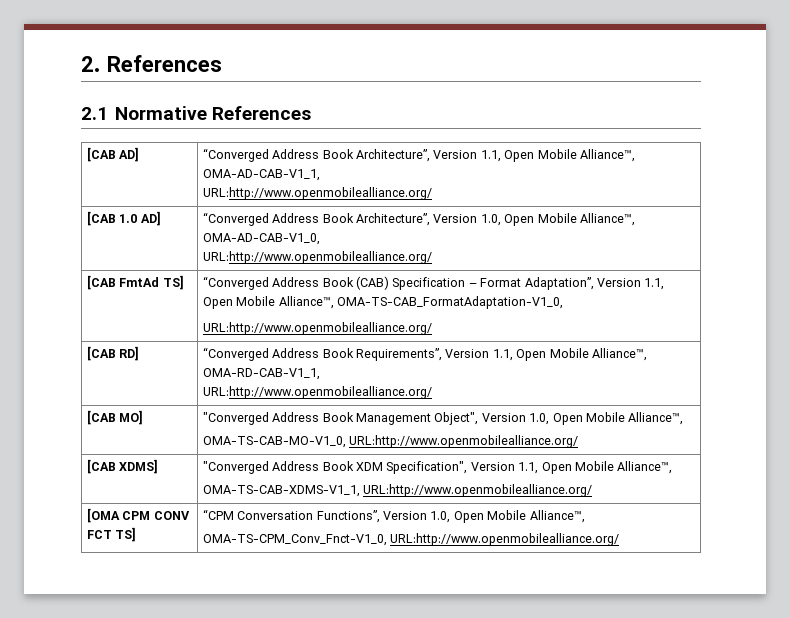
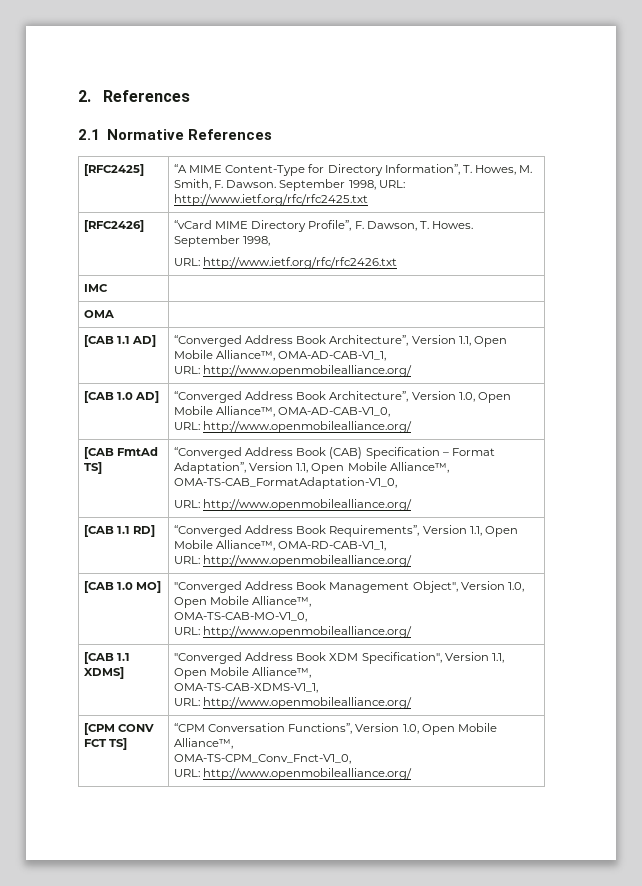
[86,147,116,162] // [CAB -> [84,164,145,176] [174,164,532,176] [174,179,405,191] [174,194,369,206] [84,220,145,232] [174,220,473,232] [174,235,271,247] [174,257,398,269] [84,284,109,292] [84,310,115,318] [84,335,131,347] // [RFC2425] | “A MIME Content-Type for Directory Information”, T. Howes, M. Smith, F. Dawson. September 1998, URL: http://www.ietf.org/rfc/rfc2425.txt // [RFC2426] | “vCard MIME Directory Profile”, F. Dawson, T. Howes. September 1998, // URL: http://www.ietf.org/rfc/rfc2426.txt // IMC | // OMA | // [CAB 1.1
[202,187,432,200] URL:http://www.openmobilealliance.org/ -> [174,365,413,377] URL: http://www.openmobilealliance.org/
[202,251,432,264] URL:http://www.openmobilealliance.org/ -> [174,421,413,433] URL: http://www.openmobilealliance.org/
[202,322,432,335] [86,346,116,361] URL:http://www.openmobilealliance.org/ // [CAB -> [174,499,413,511] [84,525,131,537] URL: http://www.openmobilealliance.org/ // [CAB 1.1
[202,386,432,399] [86,410,116,425] URL:http://www.openmobilealliance.org/ // [CAB -> [174,555,413,567] [84,581,134,593] URL: http://www.openmobilealliance.org/ // [CAB 1.0
[349,435,579,448] [86,459,116,474] URL:http://www.openmobilealliance.org/ // [CAB -> [174,626,413,638] [84,652,131,664] // URL: http://www.openmobilealliance.org/ // [CAB 1.1
[363,484,593,497] [86,508,151,523] URL:http://www.openmobilealliance.org/ // [OMA CPM -> [174,697,413,709] [84,723,116,735] // URL: http://www.openmobilealliance.org/ // [CPM
[390,533,620,546] URL:http://www.openmobilealliance.org/ -> [174,768,413,780] // URL: http://www.openmobilealliance.org/

